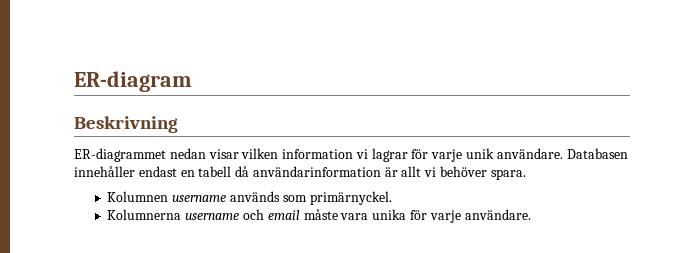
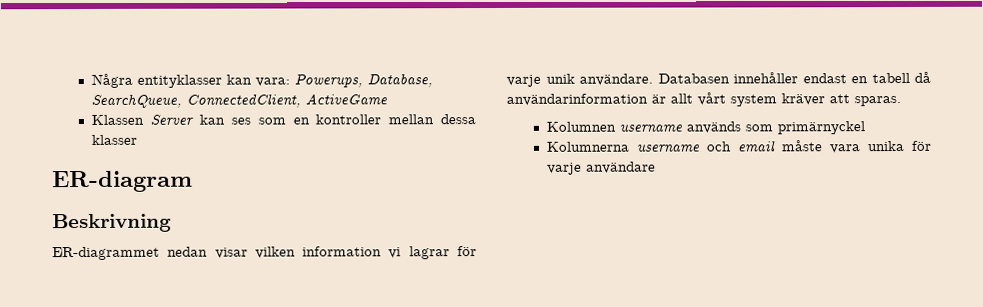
(74, 81) none -> [91,73,434,88] [91,93,389,108] [91,114,476,125] [91,134,138,145] Några entityklasser kan vara: Powerups, Database, SearchQueue, ConnectedClient, ActiveGame // Klassen Server kan ses som en kontroller mellan dessa klasser //
[424,166,526,180] vi behöver spara. -> [697,92,901,107] vårt system kräver att sparas.
[309,191,392,205] primärnyckel. -> [777,121,866,135] primärnyckel
[464,209,531,220] användare. -> [586,161,657,174] användare

